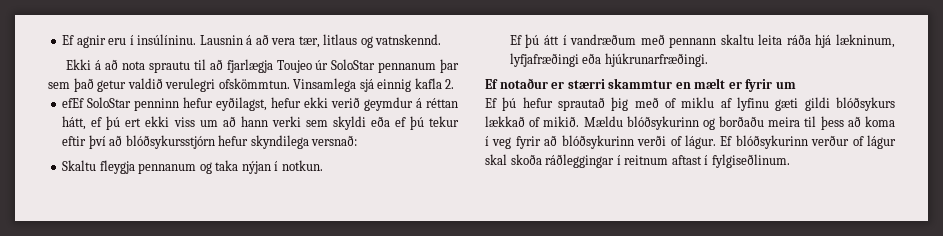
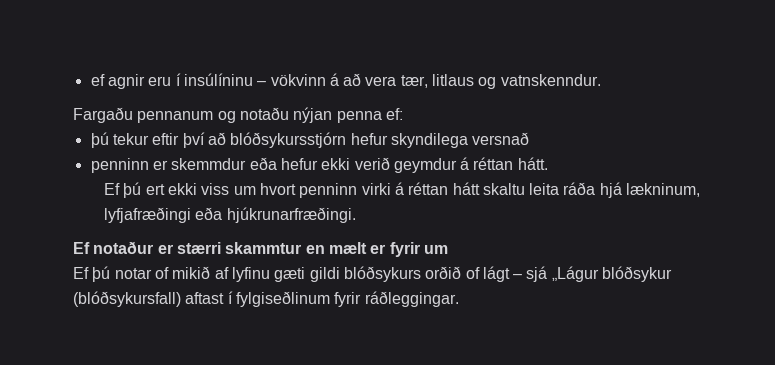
[62,35,75,45] Ef -> [90,74,105,86] ef
[137,34,243,45] insúlíninu. Lausnin -> [183,73,326,86] insúlíninu – vökvinn
[375,34,442,45] [66,59,460,73] [48,78,455,92] [62,97,459,111] [62,116,406,130] vatnskennd. // Ekki á að nota sprautu til að fjarlægja Toujeo úr SoloStar pennanum þar sem það getur valdið verulegri ofskömmtun. Vinsamlega sjá einnig kafla 2. // efEf SoloStar penninn hefur eyðilagst, hefur ekki verið geymdur á réttan hátt, ef þú ert ekki viss um að hann verki sem skyldi eða ef -> [500,74,601,86] [73,107,403,123] vatnskenndur. // Fargaðu pennanum og notaðu nýjan penna ef: //
[311,135,358,146] [62,160,323,174] [509,34,717,48] versnað: // Skaltu fleygja pennanum og taka nýjan í notkun. // Ef þú átt í vandræðum með pennann -> [472,132,530,145] [90,157,548,173] [103,182,480,198] versnað // penninn er skemmdur eða hefur ekki verið geymdur á réttan hátt. // Ef þú ert ekki viss um hvort penninn virki á réttan hátt
[522,97,715,111] hefur sprautað þig með of miklu -> [114,266,211,279] notar of mikið
[485,116,895,130] [485,135,896,149] [485,154,790,168] lækkað of mikið. Mældu blóðsykurinn og borðaðu meira til þess að koma í veg fyrir að blóðsykurinn verði of lágur. Ef blóðsykurinn verður of lágur skal skoða ráðleggingar í reitnum aftast í fylgiseðlinum. -> [425,266,673,282] [73,291,459,307] orðið of lágt – sjá „Lágur blóðsykur (blóðsykursfall) aftast í fylgiseðlinum fyrir ráðleggingar.

